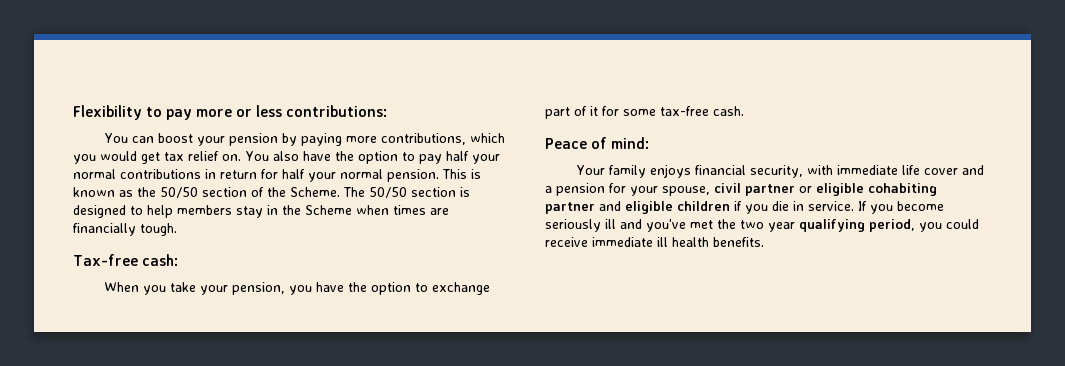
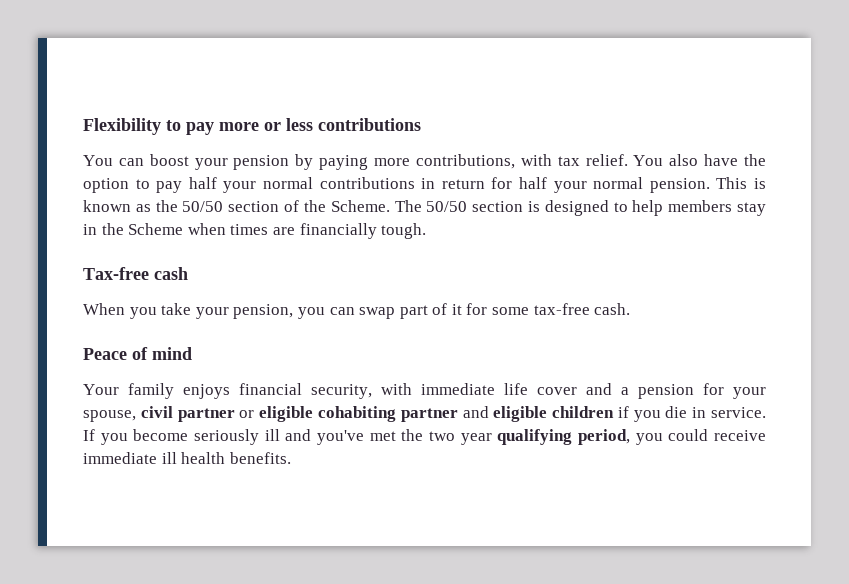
[286,105,388,117] contributions: -> [318,118,421,131] contributions
[469,133,505,143] [73,151,241,164] which you would get tax relief on. -> [520,154,628,166] with tax relief.
[142,254,179,266] cash: -> [154,267,188,280] cash
[315,282,490,295] have the option to exchange -> [329,307,396,319] can swap
[611,137,650,149] mind: -> [152,347,192,360] mind

